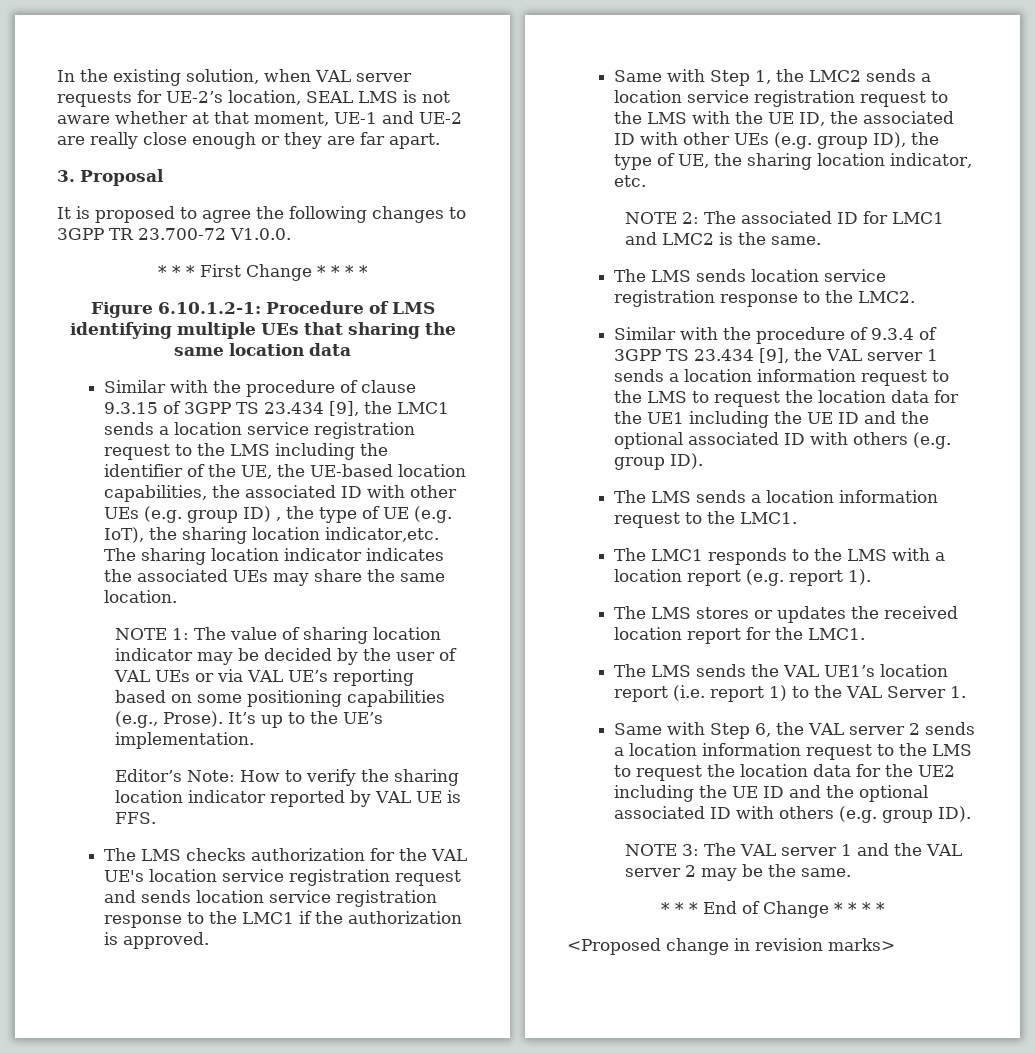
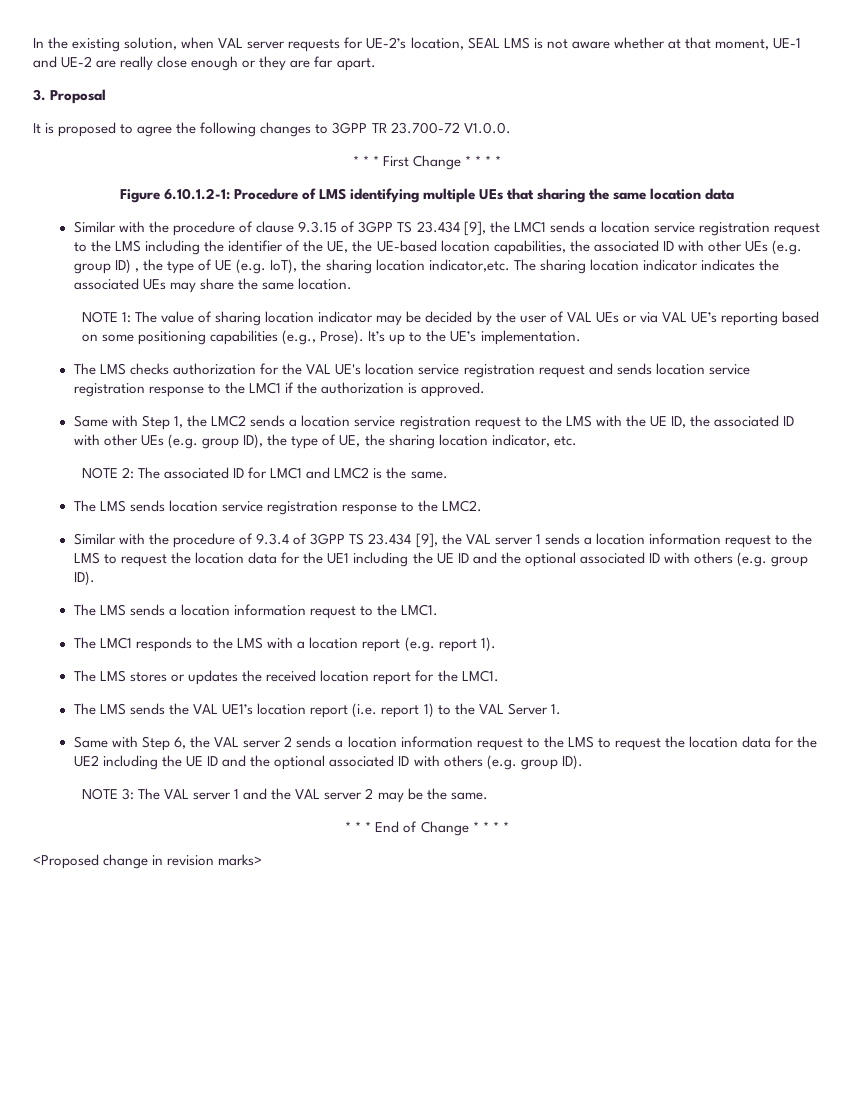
[114,769,459,786] [114,790,461,807] [114,812,156,824] // Editor’s Note: How to verify the sharing location indicator reported by VAL UE is FFS. -> (581, 337) none

